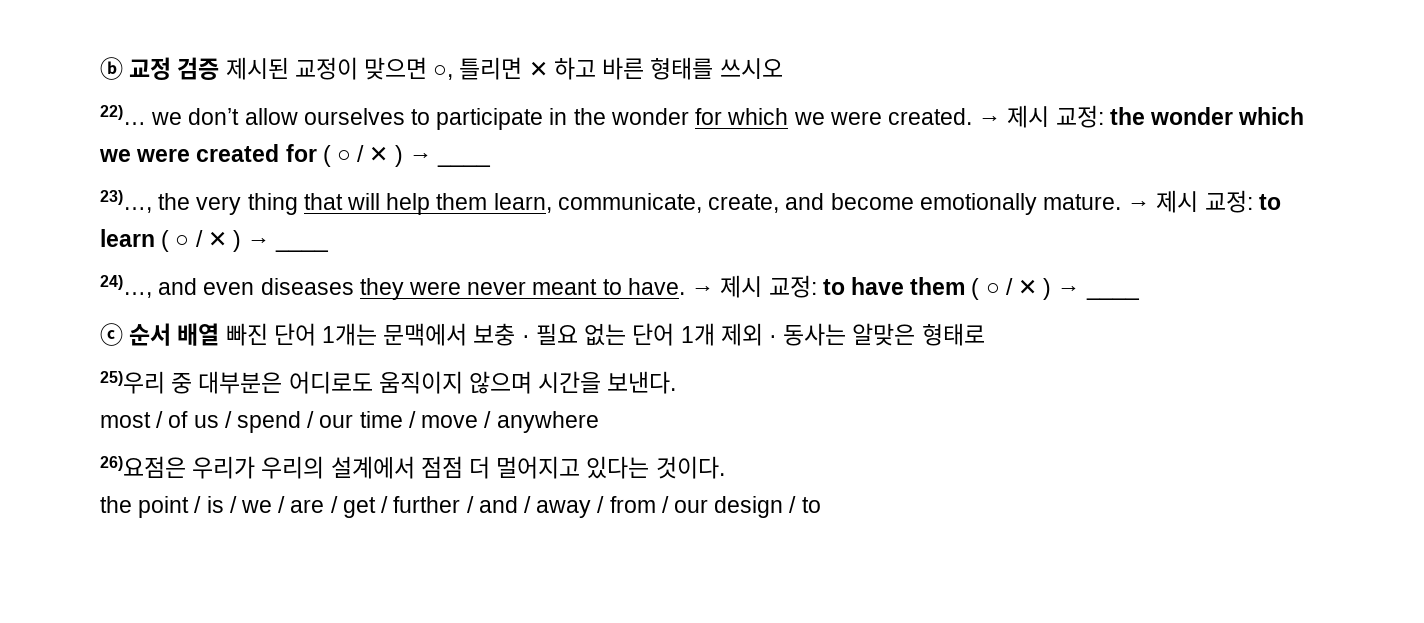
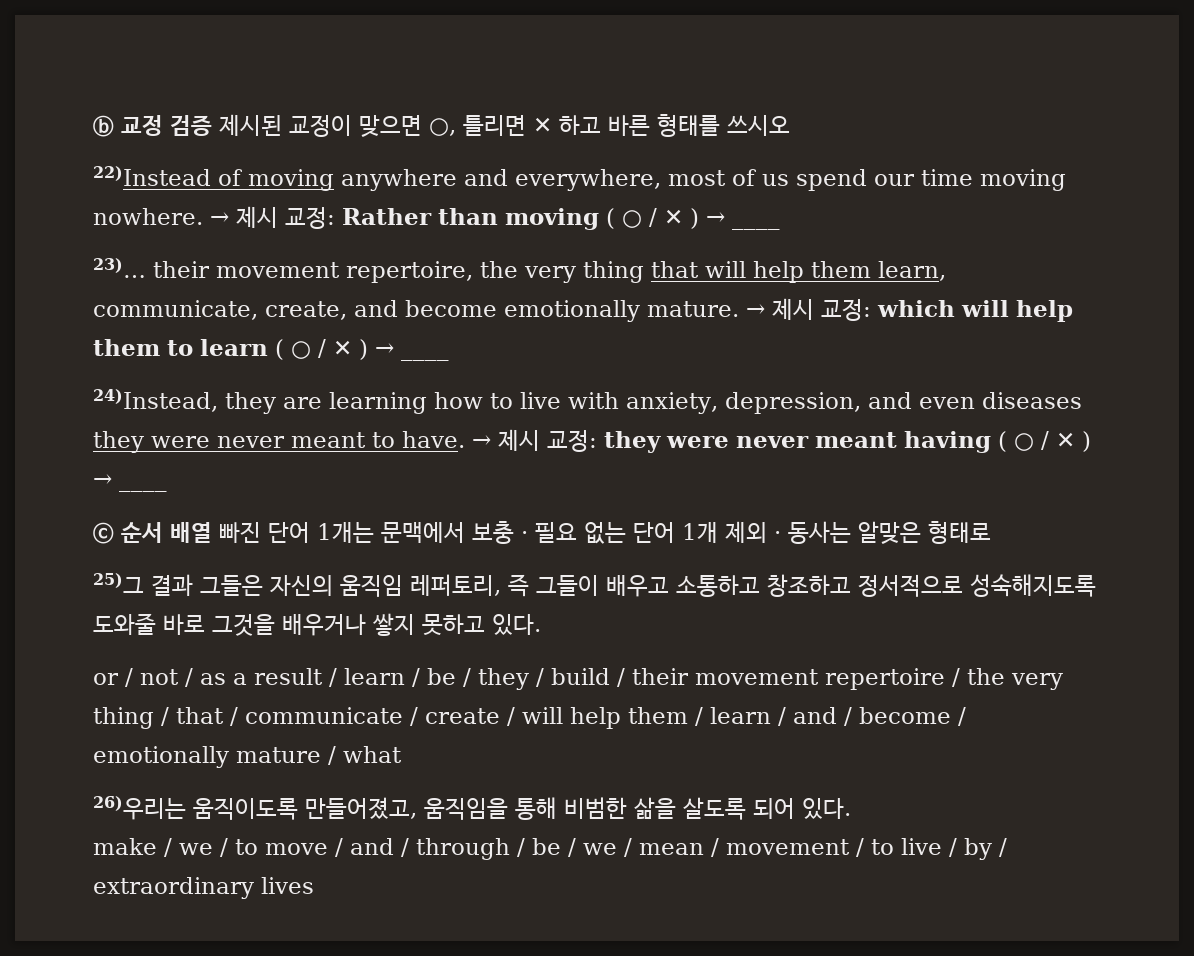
[100,105,1305,130] [99,144,432,167] [437,162,492,167] [100,190,152,213] 22)… we don’t allow ourselves to participate in the wonder for which we were created. → 제시 교정: the wonder which we were created for ( ○ / ✕ ) → ____ // 23)…, -> [93,166,1066,191] [93,206,725,230] [732,225,780,230] [93,258,473,283] 22)Instead of moving anywhere and everywhere, most of us spend our time moving nowhere. → 제시 교정: Rather than moving ( ○ / ✕ ) → ____ // 23)… their movement repertoire,
(1253, 201) none -> [877,300,1073,322] [93,339,160,356] which will help them
[100,275,152,298] 24)…, -> [93,389,861,414] 24)Instead, they are learning how to live with anxiety, depression,
[822,277,966,295] to have them -> [604,431,991,453] they were never meant having
[100,371,677,394] [100,411,599,433] [100,456,725,479] [100,496,821,518] 25)우리 중 대부분은 어디로도 움직이지 않으며 시간을 보낸다. // most / of us / spend / our time / move / anywhere // 26)요점은 우리가 우리의 설계에서 점점 더 멀어지고 있다는 것이다. // the point / is / we / are / get / further / and / away / from / our design / to -> [93,573,1096,597] [93,613,541,636] [93,668,1063,690] [93,707,966,729] [93,746,402,768] [93,796,851,820] [93,838,1007,860] [93,877,314,899] 25)그 결과 그들은 자신의 움직임 레퍼토리, 즉 그들이 배우고 소통하고 창조하고 정서적으로 성숙해지도록 도와줄 바로 그것을 배우거나 쌓지 못하고 있다. // or / not / as a result / learn / be / they / build / their movement repertoire / the very thing / that / communicate / create / will help them / learn / and / become / emotionally mature / what // 26)우리는 움직이도록 만들어졌고, 움직임을 통해 비범한 삶을 살도록 되어 있다. // make / we / to move / and / through / be / we / mean / movement / to live / by / extraordinary lives

